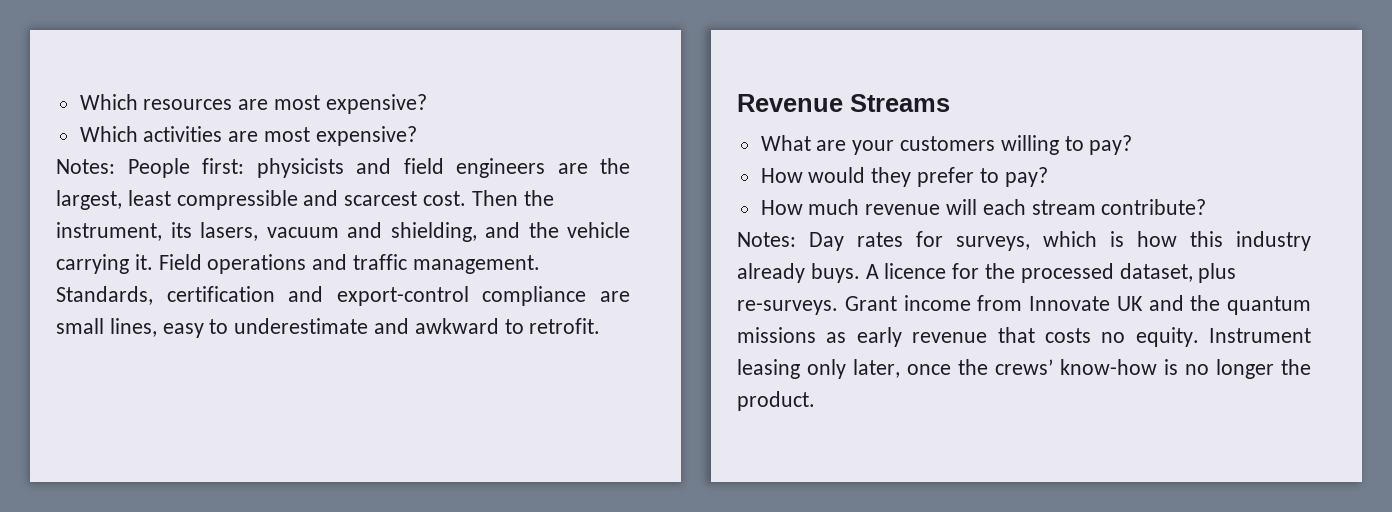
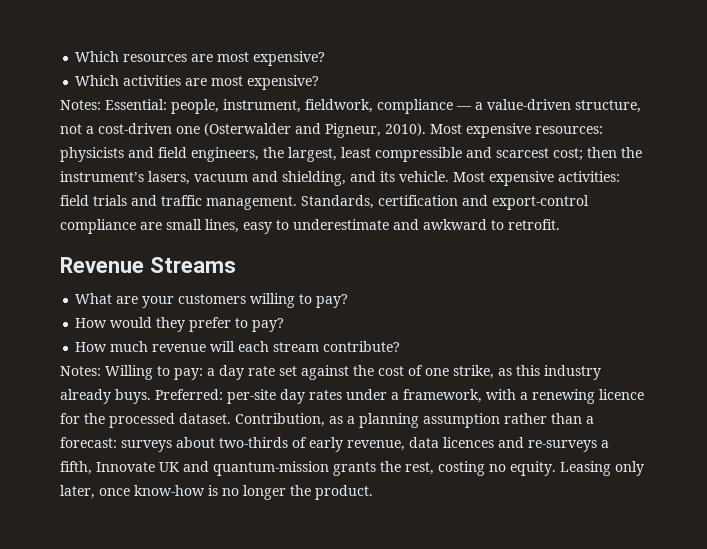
[127,158,244,178] People first: -> [105,99,641,114] [60,123,603,138] Essential: people, instrument, fieldwork, compliance — a value-driven structure, not a cost-driven one (Osterwalder and Pigneur, 2010). Most expensive resources:
[456,158,588,178] engineers are -> [191,147,259,162] engineers,
[423,190,554,206] [56,222,192,241] cost. Then the instrument, its -> [553,147,642,161] [60,171,144,182] cost; then the instrument’s
[528,222,630,238] [56,254,307,274] the vehicle carrying it. Field operations -> [380,171,620,186] [60,195,127,206] its vehicle. Most expensive activities: field trials
[809,231,1311,251] [737,263,1237,283] [737,295,1311,315] [737,327,1311,347] [737,359,800,379] Day rates for surveys, which is how this industry already buys. A licence for the processed dataset, plus re-surveys. Grant income from Innovate UK and the quantum missions as early revenue that costs no equity. Instrument leasing -> [105,365,601,380] [60,389,644,404] [60,413,594,428] [60,437,609,452] [60,461,611,476] Willing to pay: a day rate set against the cost of one strike, as this industry already buys. Preferred: per-site day rates under a framework, with a renewing licence for the processed dataset. Contribution, as a planning assumption rather than a forecast: surveys about two-thirds of early revenue, data licences and re-surveys a fifth, Innovate UK and quantum-mission grants the rest, costing no equity. Leasing
[958,359,1053,375] the crews’ -> (130, 492) none

